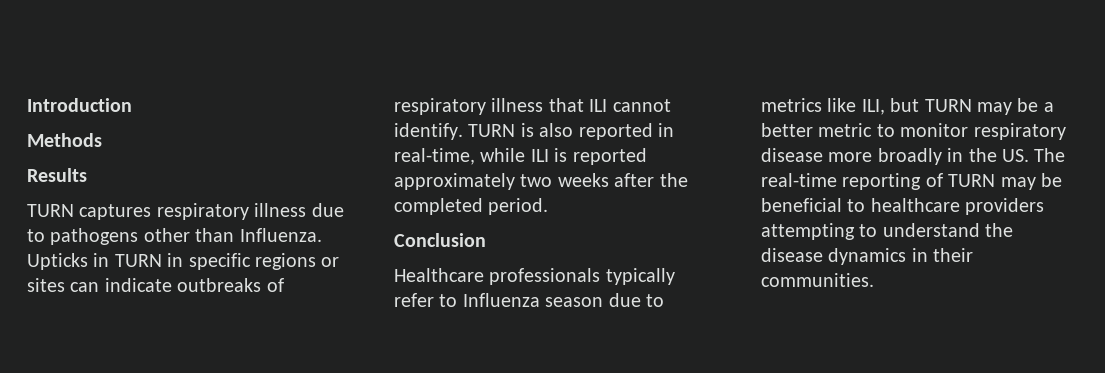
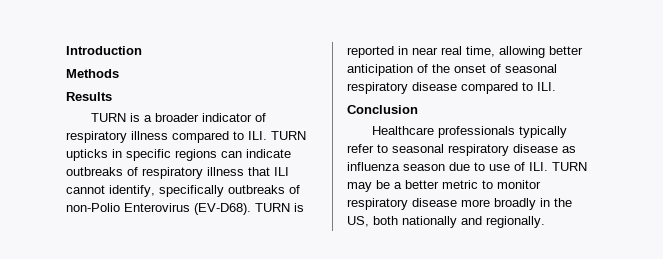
[79,203,344,220] [27,228,322,245] [27,253,162,270] captures respiratory illness due to pathogens other than Influenza. Upticks in TURN -> [130,113,267,122] [66,131,306,143] [66,149,108,161] is a broader indicator of respiratory illness compared to ILI. TURN upticks
[321,257,340,267] [27,278,65,292] or sites -> (217, 155) none
[394,123,574,140] identify. TURN is also -> [109,185,300,197] [66,203,304,215] identify, specifically outbreaks of non-Polio Enterovirus (EV-D68). TURN is
[394,148,647,165] [394,173,688,190] [394,198,549,215] real-time, while ILI is reported approximately two weeks after the completed period. -> [412,46,583,58] [347,64,557,76] [347,82,556,94] near real time, allowing better anticipation of the onset of seasonal respiratory disease compared to ILI.
[462,293,664,307] [761,98,920,115] Influenza season due to metrics like ILI, but -> [392,144,576,156] [347,162,548,171] seasonal respiratory disease as influenza season due to use of ILI.
[1002,148,1066,162] [761,173,1062,190] [761,198,1045,215] [761,223,1014,240] [761,248,974,265] [761,273,874,287] US. The real-time reporting of TURN may be beneficial to healthcare providers attempting to understand the disease dynamics in their communities. -> [347,216,545,228] US, both nationally and regionally.

